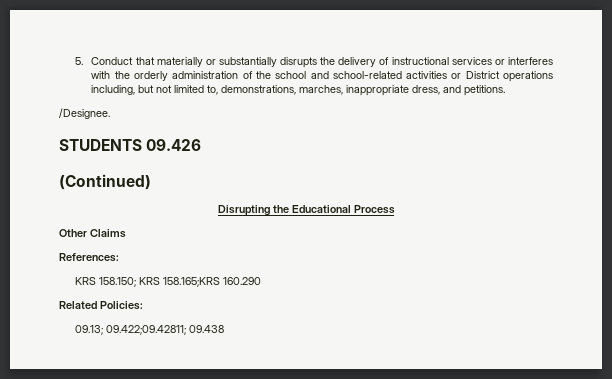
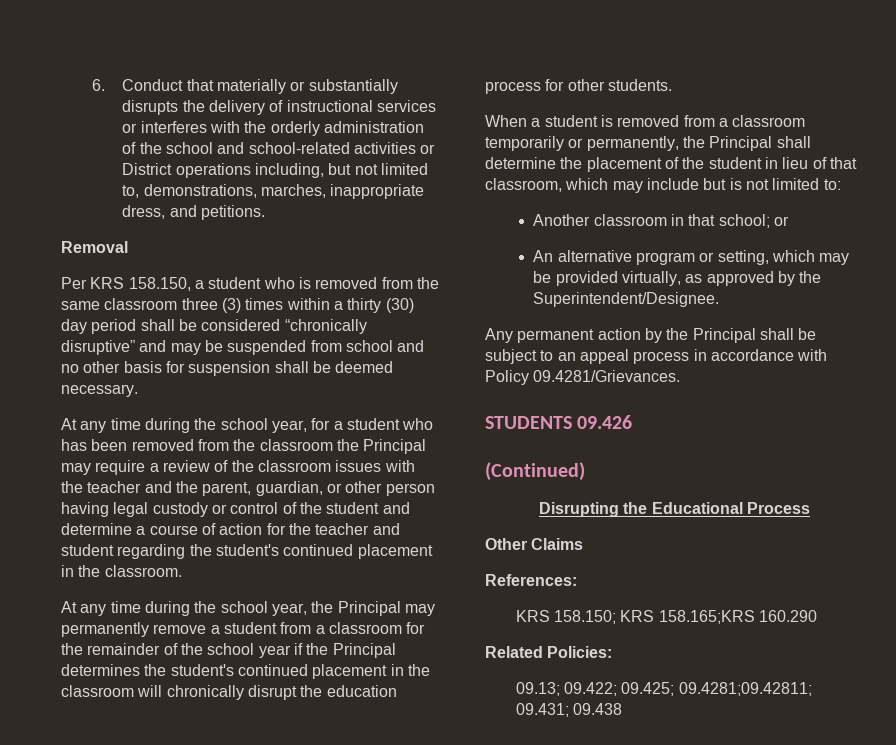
[75,57,84,65] 5. -> [91,79,105,91] 6.
[59,108,110,119] /Designee. -> [61,241,128,253] [61,277,439,291] [61,298,414,313] [61,319,367,334] [61,340,425,355] [61,361,394,376] [61,384,138,397] [61,418,434,433] [61,439,427,454] [61,460,415,475] [61,481,435,496] [61,502,410,517] [61,523,400,535] [61,544,433,559] [61,565,182,577] [61,601,435,616] [61,622,426,637] [61,643,396,658] [61,664,430,679] [61,685,397,700] [485,79,672,94] [485,115,806,127] [485,136,811,151] [485,157,857,172] [485,178,841,193] [533,214,789,228] [533,250,850,265] [533,271,822,286] [533,292,720,307] [485,328,817,343] [485,349,828,364] [485,370,681,385] Removal // Per KRS 158.150, a student who is removed from the same classroom three (3) times within a thirty (30) day period shall be considered “chronically disruptive” and may be suspended from school and no other basis for suspension shall be deemed necessary. // At any time during the school year, for a student who has been removed from the classroom the Principal may require a review of the classroom issues with the teacher and the parent, guardian, or other person having legal custody or control of the student and determine a course of action for the teacher and student regarding the student's continued placement in the classroom. // At any time during the school year, the Principal may permanently remove a student from a classroom for the remainder of the school year if the Principal determines the student's continued placement in the classroom will chronically disrupt the education process for other students. // When a student is removed from a classroom temporarily or permanently, the Principal shall determine the placement of the student in lieu of that classroom, which may include but is not limited to: // Another classroom in that school; or // An alternative program or setting, which may be provided virtually, as approved by the Superintendent/Designee. // Any permanent action by the Principal shall be subject to an appeal process in accordance with Policy 09.4281/Grievances.
[106,325,187,335] 09.422;09.42811; -> [564,682,812,696] [515,703,569,717] 09.422; 09.425; 09.4281;09.42811; 09.431;

